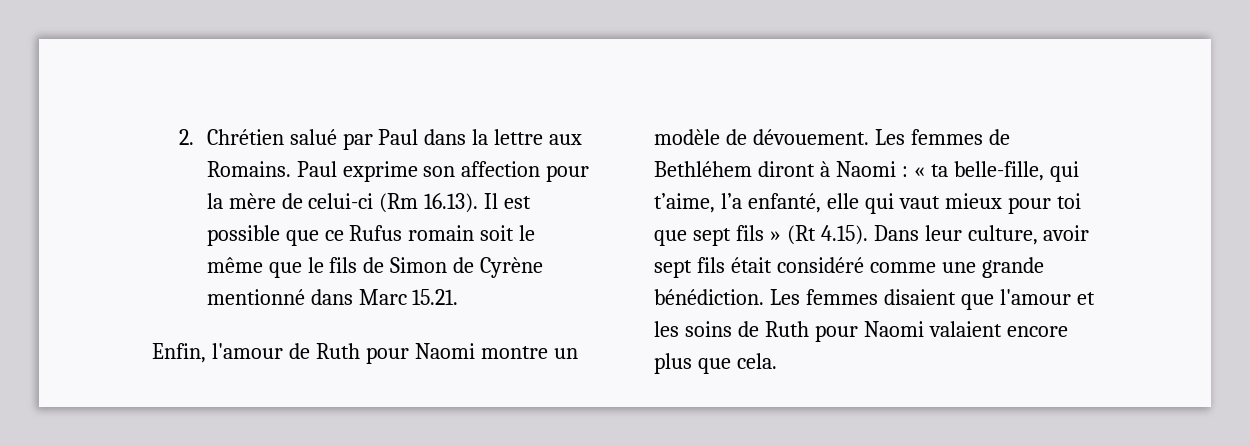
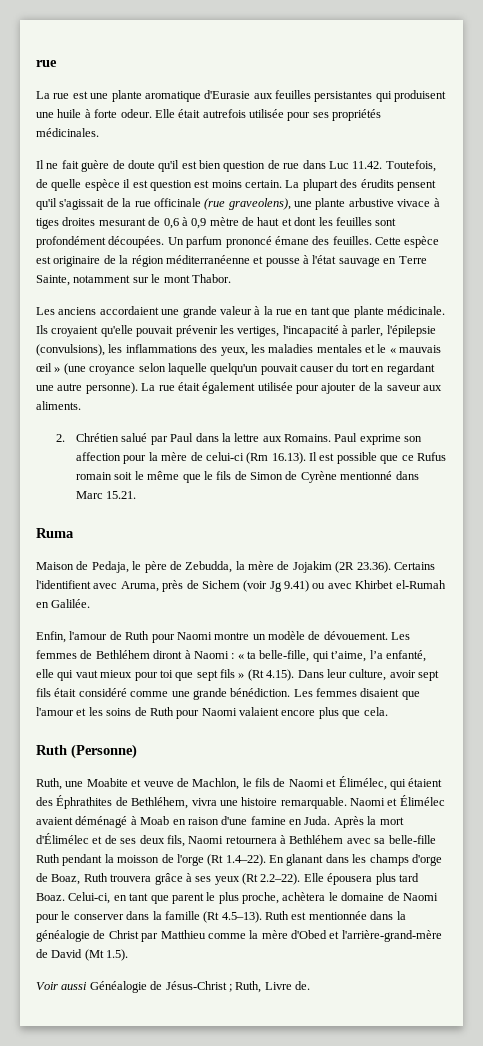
(179, 137) none -> [36,60,57,67] [36,90,447,102] [36,109,382,121] [36,128,99,137] [36,160,436,172] [36,179,436,191] [36,198,440,210] [36,217,397,229] [36,236,440,248] [36,255,427,267] [36,274,231,286] [36,306,445,318] [36,325,436,337] [36,344,442,356] [36,363,435,375] [36,382,442,394] [36,401,81,410] rue // La rue est une plante aromatique d'Eurasie aux feuilles persistantes qui produisent une huile à forte odeur. Elle était autrefois utilisée pour ses propriétés médicinales. // Il ne fait guère de doute qu'il est bien question de rue dans Luc 11.42. Toutefois, de quelle espèce il est question est moins certain. La plupart des érudits pensent qu'il s'agissait de la rue officinale (rue graveolens), une plante arbustive vivace à tiges droites mesurant de 0,6 à 0,9 mètre de haut et dont les feuilles sont profondément découpées. Un parfum prononcé émane des feuilles. Cette espèce est originaire de la région méditerranéenne et pousse à l'état sauvage en Terre Sainte, notamment sur le mont Thabor. // Les anciens accordaient une grande valeur à la rue en tant que plante médicinale. Ils croyaient qu'elle pouvait prévenir les vertiges, l'incapacité à parler, l'épilepsie (convulsions), les inflammations des yeux, les maladies mentales et le « mauvais œil » (une croyance selon laquelle quelqu'un pouvait causer du tort en regardant une autre personne). La rue était également utilisée pour ajouter de la saveur aux aliments. //
(459, 297) none -> [36,528,74,538] [36,561,435,573] [36,580,446,592] [36,599,91,608] // Ruma // Maison de Pedaja, le père de Zebudda, la mère de Jojakim (2R 23.36). Certains l'identifient avec Aruma, près de Sichem (voir Jg 9.41) ou avec Khirbet el-Rumah en Galilée.
(777, 361) none -> [36,744,137,759] [36,776,443,790] [36,795,445,809] [36,816,404,828] [36,833,436,847] [36,854,442,866] [36,873,419,885] [36,892,438,904] [36,911,406,923] [36,930,442,942] [36,949,129,961] [36,981,310,993] // Ruth (Personne) // Ruth, une Moabite et veuve de Machlon, le fils de Naomi et Élimélec, qui étaient des Éphrathites de Bethléhem, vivra une histoire remarquable. Naomi et Élimélec avaient déménagé à Moab en raison d'une famine en Juda. Après la mort d'Élimélec et de ses deux fils, Naomi retournera à Bethléhem avec sa belle-fille Ruth pendant la moisson de l'orge (Rt 1.4–22). En glanant dans les champs d'orge de Boaz, Ruth trouvera grâce à ses yeux (Rt 2.2–22). Elle épousera plus tard Boaz. Celui-ci, en tant que parent le plus proche, achètera le domaine de Naomi pour le conserver dans la famille (Rt 4.5–13). Ruth est mentionnée dans la généalogie de Christ par Matthieu comme la mère d'Obed et l'arrière-grand-mère de David (Mt 1.5). // Voir aussi Généalogie de Jésus-Christ ; Ruth, Livre de.

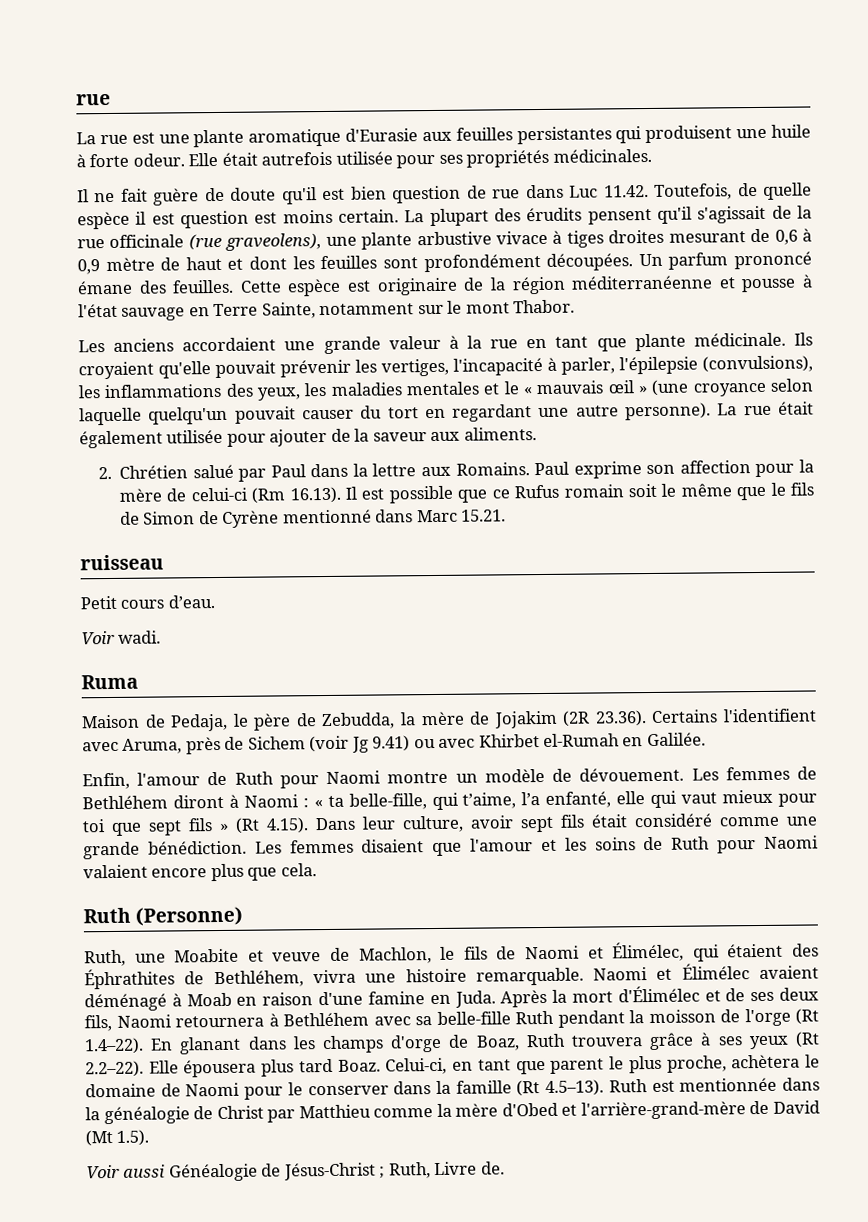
(137, 495) none -> [80,554,164,571] [80,595,215,610] [81,630,162,645] // ruisseau // Petit cours d’eau. // Voir wadi.

